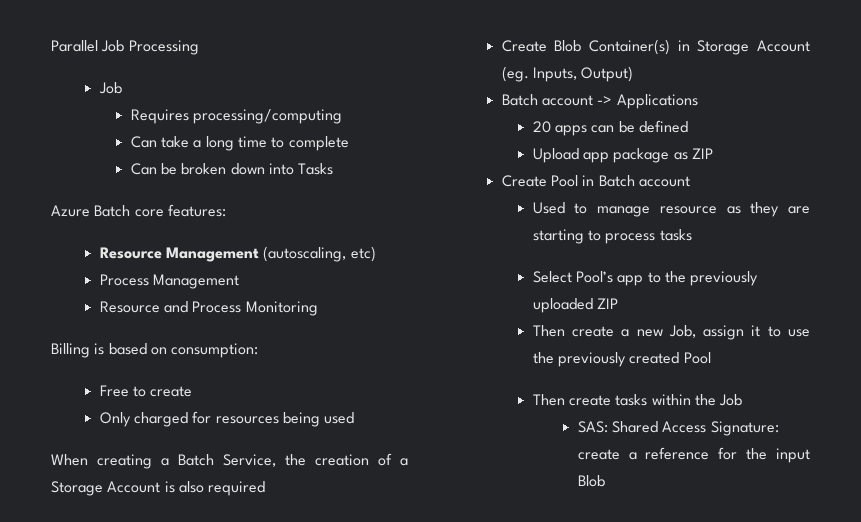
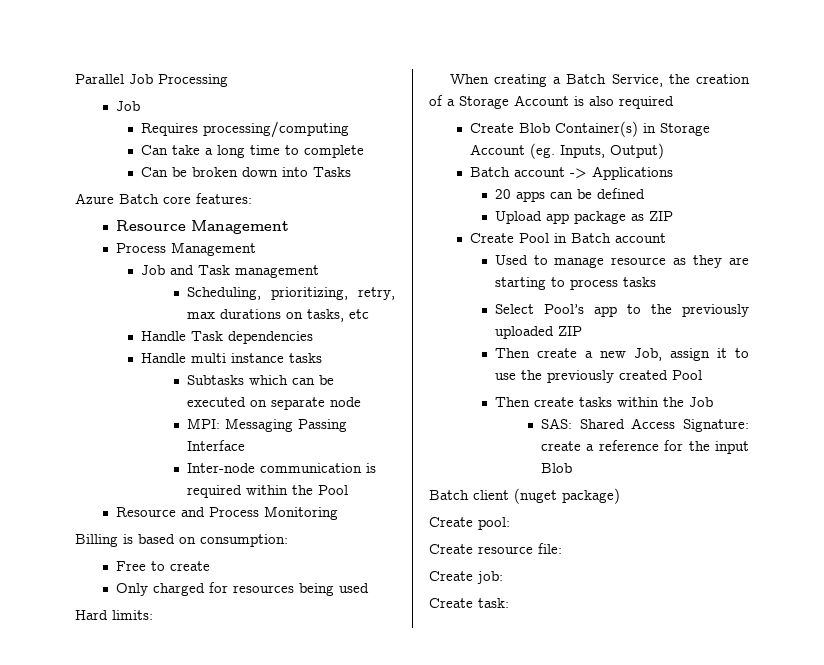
[263,246,376,262] (autoscaling, etc) -> (289, 227) none
(239, 281) none -> [140,265,319,278] [186,287,395,300] [186,309,369,322] [140,331,313,344] [140,353,322,363] [186,375,334,385] [186,397,361,410] [186,418,347,432] [186,440,245,451] [186,463,376,473] [186,485,348,498] // Job and Task management // Scheduling, prioritizing, retry, max durations on tasks, etc // Handle Task dependencies // Handle multi instance tasks // Subtasks which can be executed on separate node // MPI: Messaging Passing Interface // Inter-node communication is required within the Pool
(355, 418) none -> [75,610,153,620] // Hard limits:
(605, 481) none -> [429,488,620,504] [429,517,510,530] [429,543,562,554] [429,571,503,584] [429,598,509,608] // Batch client (nuget package) // Create pool: // Create resource file: // Create job: // Create task:

